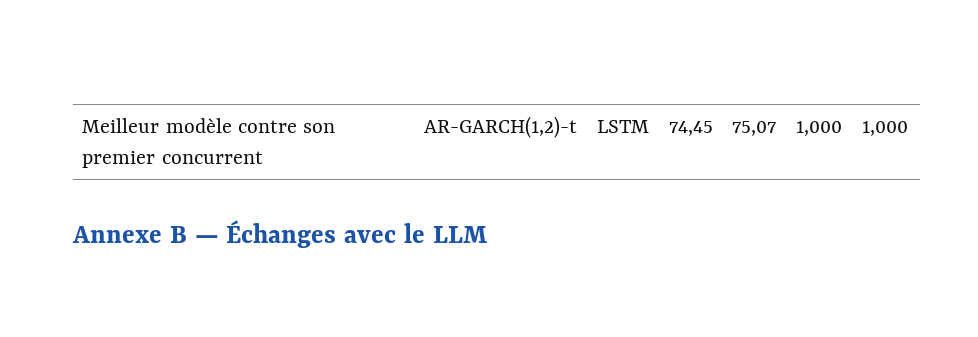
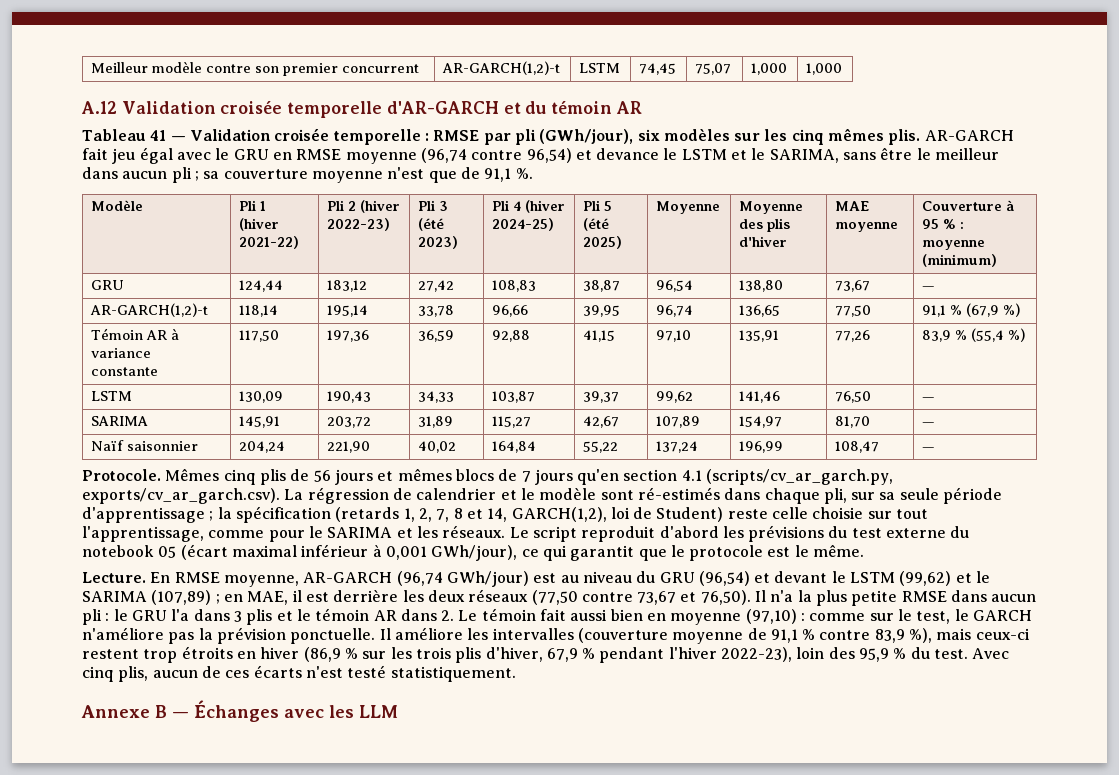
(909, 128) none -> [81,100,642,118] [82,128,1014,145] [82,147,1000,164] [82,167,533,183] [91,200,144,211] [239,200,267,211] [239,218,280,231] [239,236,300,249] [327,200,401,213] [327,218,391,231] [418,200,449,211] [418,218,445,231] [418,236,459,249] [492,200,566,213] [492,218,555,231] [583,200,613,211] [583,218,610,231] [583,236,623,249] [656,201,721,214] [739,201,804,214] [739,218,791,232] [739,236,788,247] [835,201,870,211] [835,222,899,232] [922,200,1015,211] [922,219,965,229] [922,240,986,250] [922,254,998,267] [91,280,125,290] [239,280,284,292] [327,280,368,292] [418,280,455,292] [492,280,537,292] [583,280,621,292] [656,280,694,292] [739,280,784,292] [835,280,871,292] [922,286,935,290] [90,303,209,317] [239,305,279,317] [327,305,369,317] [418,305,455,317] [492,305,529,317] [583,305,621,317] [656,305,694,317] [739,305,781,317] [835,305,872,317] [922,303,1021,317] [91,328,180,340] [91,348,152,358] [91,367,159,376] [239,330,280,342] [327,330,370,342] [418,330,455,342] [492,330,531,342] [583,330,616,342] [656,330,692,342] [739,330,780,342] [835,330,871,342] [922,328,1026,342] [91,391,133,401] [239,391,284,403] [327,391,372,403] [418,391,455,403] [492,391,536,403] [583,391,620,403] [656,391,694,403] [739,391,781,403] [835,391,872,403] [922,397,935,401] [91,416,149,426] [239,416,281,428] [327,416,372,428] [418,416,454,428] [492,416,532,428] [583,416,620,428] [656,416,701,428] [739,416,783,428] [835,416,871,428] [922,422,935,426] [91,440,199,451] [239,441,286,453] [327,441,371,453] [418,441,457,453] [492,441,537,453] [583,441,619,453] [656,441,699,453] [739,441,784,453] [835,441,880,453] [922,447,935,451] [82,468,894,485] [82,487,1003,504] [82,506,929,523] [82,525,970,542] [82,544,865,561] [82,571,991,587] [82,589,1037,606] [82,608,1032,625] [82,627,1030,644] [82,646,1010,663] [82,665,516,682] // A.12 Validation croisée temporelle d'AR-GARCH et du témoin AR // Tableau 41 — Validation croisée temporelle : RMSE par pli (GWh/jour), six modèles sur les cinq mêmes plis. AR-GARCH fait jeu égal avec le GRU en RMSE moyenne (96,74 contre 96,54) et devance le LSTM et le SARIMA, sans être le meilleur dans aucun pli ; sa couverture moyenne n'est que de 91,1 %. // Modèle | Pli 1 (hiver 2021-22) | Pli 2 (hiver 2022-23) | Pli 3 (été 2023) | Pli 4 (hiver 2024-25) | Pli 5 (été 2025) | Moyenne | Moyenne des plis d'hiver | MAE moyenne | Couverture à 95 % : moyenne (minimum) // GRU | 124,44 | 183,12 | 27,42 | 108,83 | 38,87 | 96,54 | 138,80 | 73,67 | — // AR-GARCH(1,2)-t | 118,14 | 195,14 | 33,78 | 96,66 | 39,95 | 96,74 | 136,65 | 77,50 | 91,1 % (67,9 %) // Témoin AR à variance constante | 117,50 | 197,36 | 36,59 | 92,88 | 41,15 | 97,10 | 135,91 | 77,26 | 83,9 % (55,4 %) // LSTM | 130,09 | 190,43 | 34,33 | 103,87 | 39,37 | 99,62 | 141,46 | 76,50 | — // SARIMA | 145,91 | 203,72 | 31,89 | 115,27 | 42,67 | 107,89 | 154,97 | 81,70 | — // Naïf saisonnier | 204,24 | 221,90 | 40,02 | 164,84 | 55,22 | 137,24 | 196,99 | 108,47 | — // Protocole. Mêmes cinq plis de 56 jours et mêmes blocs de 7 jours qu'en section 4.1 (scripts/cv_ar_garch.py, exports/cv_ar_garch.csv). La régression de calendrier et le modèle sont ré-estimés dans chaque pli, sur sa seule période d'apprentissage ; la spécification (retards 1, 2, 7, 8 et 14, GARCH(1,2), loi de Student) reste celle choisie sur tout l'apprentissage, comme pour le SARIMA et les réseaux. Le script reproduit d'abord les prévisions du test externe du notebook 05 (écart maximal inférieur à 0,001 GWh/jour), ce qui garantit que le protocole est le même. // Lecture. En RMSE moyenne, AR-GARCH (96,74 GWh/jour) est au niveau du GRU (96,54) et devant le LSTM (99,62) et le SARIMA (107,89) ; en MAE, il est derrière les deux réseaux (77,50 contre 73,67 et 76,50). Il n'a la plus petite RMSE dans aucun pli : le GRU l'a dans 3 plis et le témoin AR dans 2. Le témoin fait aussi bien en moyenne (97,10) : comme sur le test, le GARCH n'améliore pas la prévision ponctuelle. Il améliore les intervalles (couverture moyenne de 91,1 % contre 83,9 %), mais ceux-ci restent trop étroits en hiver (86,9 % sur les trois plis d'hiver, 67,9 % pendant l'hiver 2022-23), loin des 95,9 % du test. Avec cinq plis, aucun de ces écarts n'est testé statistiquement.
[404,223,426,243] le -> [329,705,354,718] les

